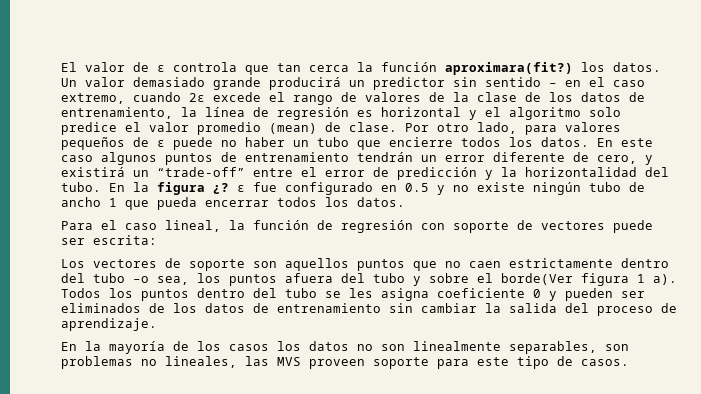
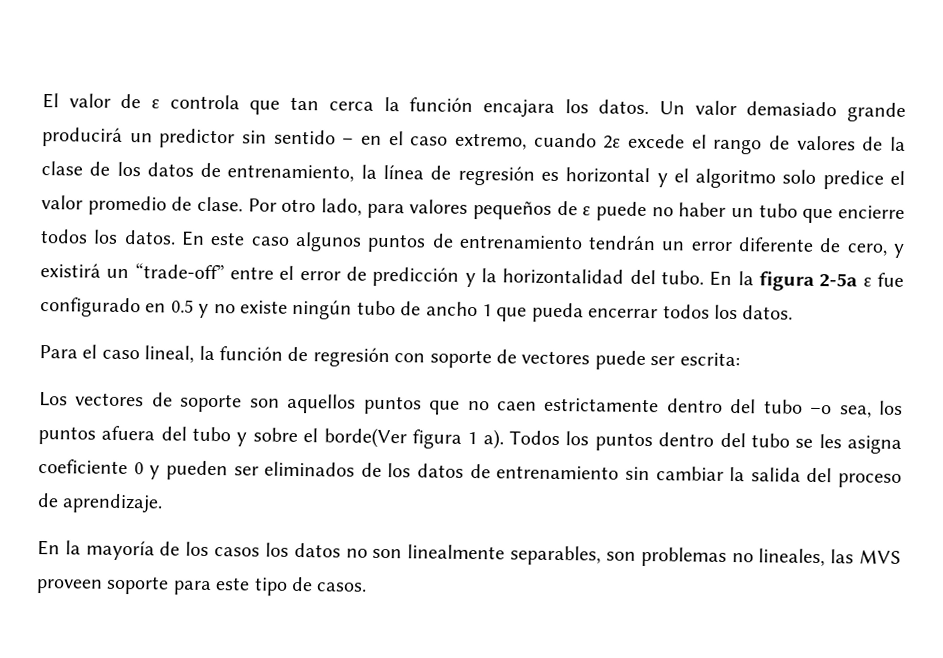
[445,62,573,75] aproximara(fit?) -> [482,99,555,118] encajara
[269,123,317,134] (mean) -> (167, 205) none
[213,183,229,194] ¿? -> [819,273,859,288] 2-5a

